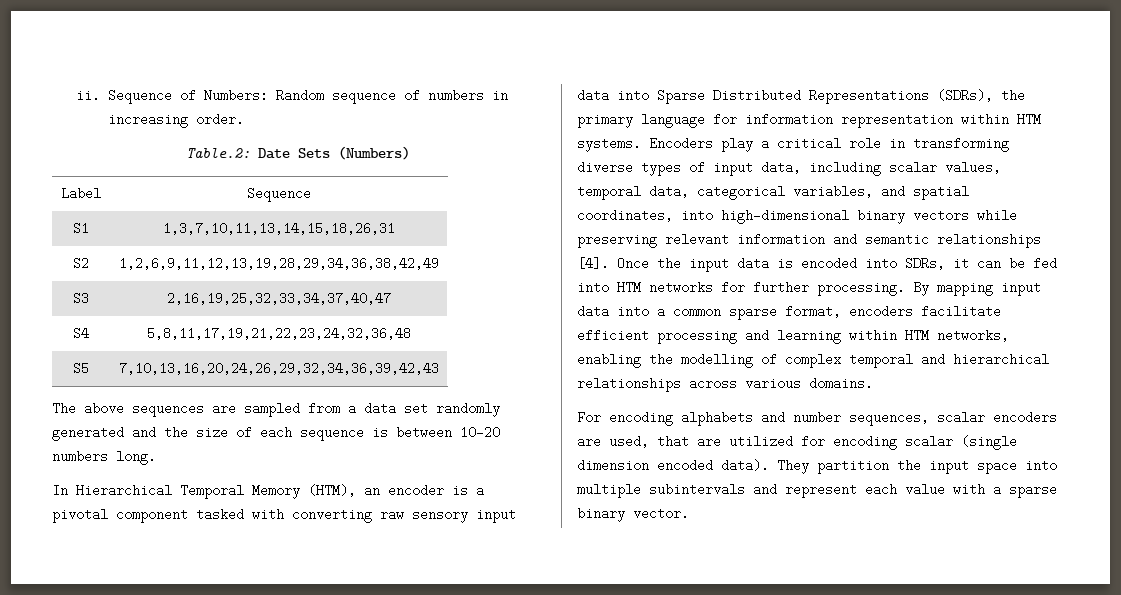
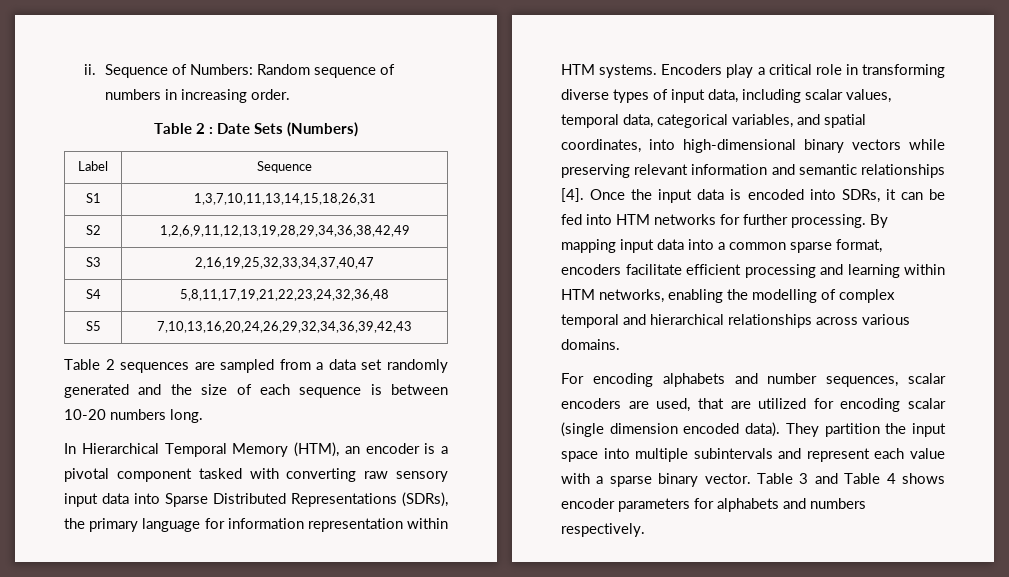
[186,148,250,158] Table.2: -> [154,123,213,134] Table 2 :
[52,402,124,415] The above -> [64,359,115,370] Table 2
(689, 513) none -> [757,473,945,484] [561,498,866,512] [561,523,645,537] Table 3 and Table 4 shows encoder parameters for alphabets and numbers respectively.

